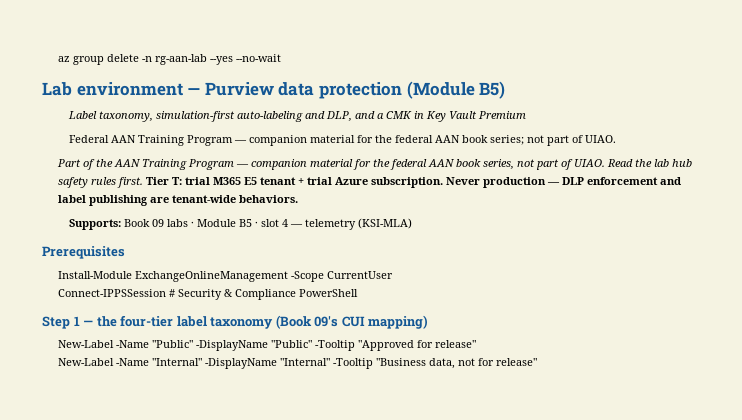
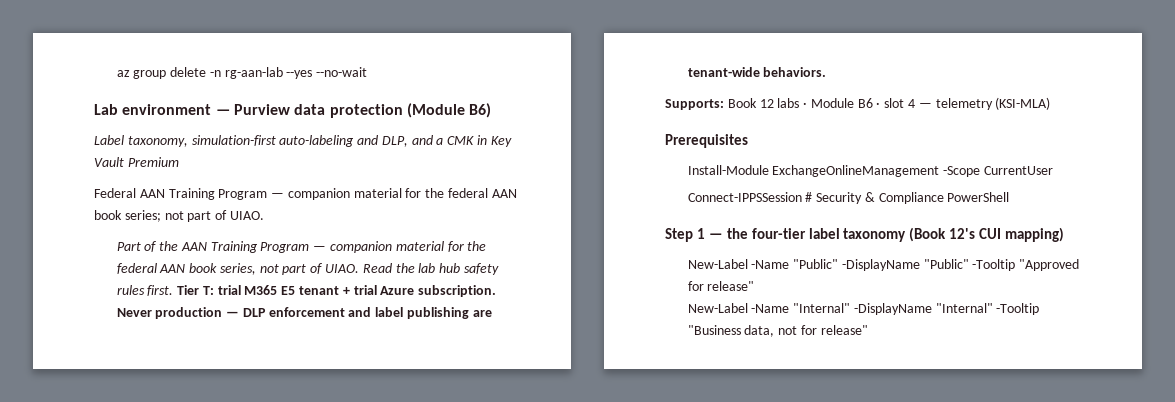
[479,81,506,99] B5) -> [469,103,492,118] B6)
[151,219,164,227] 09 -> [759,99,774,108] 12
[238,219,252,227] B5 -> [857,98,873,108] B6
[314,316,339,327] 09's -> [949,228,976,239] 12's

